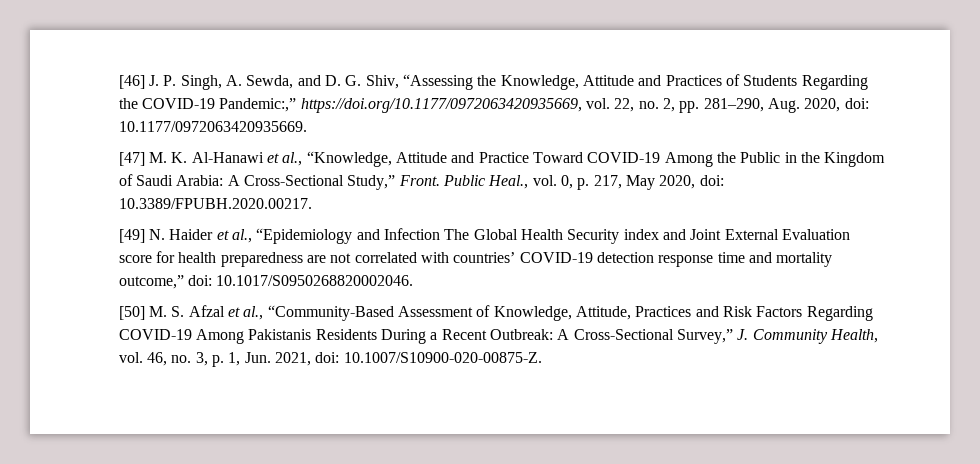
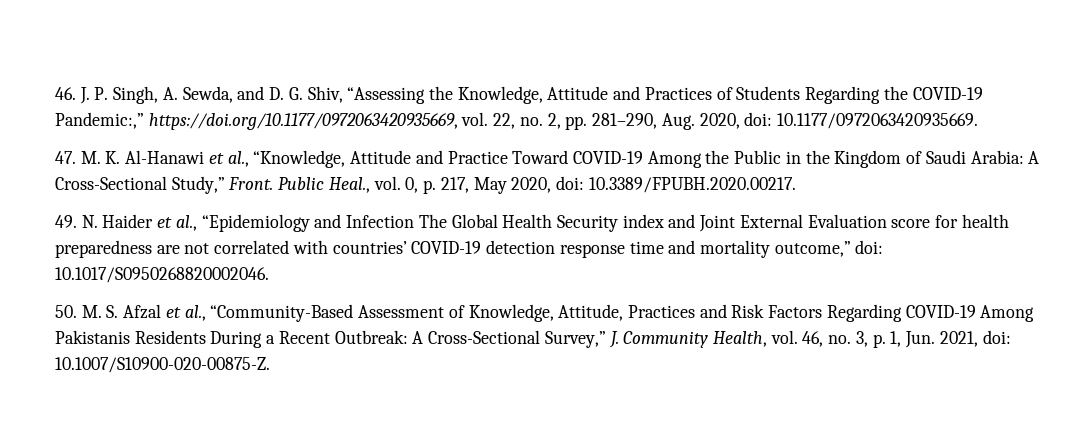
[118,75,145,89] [46] -> [55,87,77,100] 46.
[118,152,145,166] [47] -> [55,151,77,164] 47.
[118,229,145,243] [49] -> [55,215,78,228] 49.
[118,306,145,320] [50] -> [55,305,78,318] 50.

